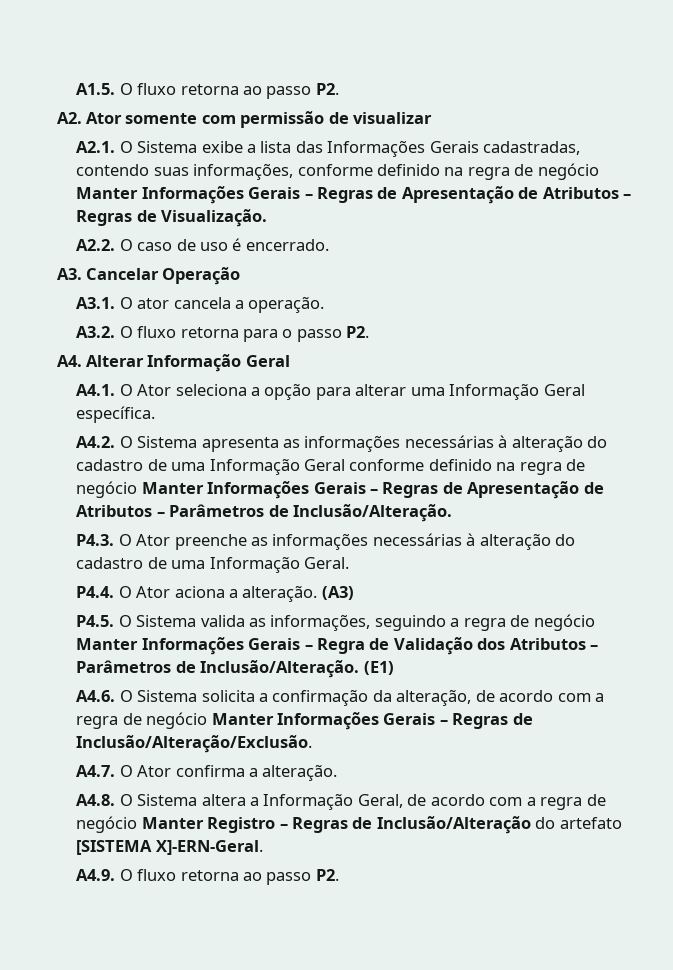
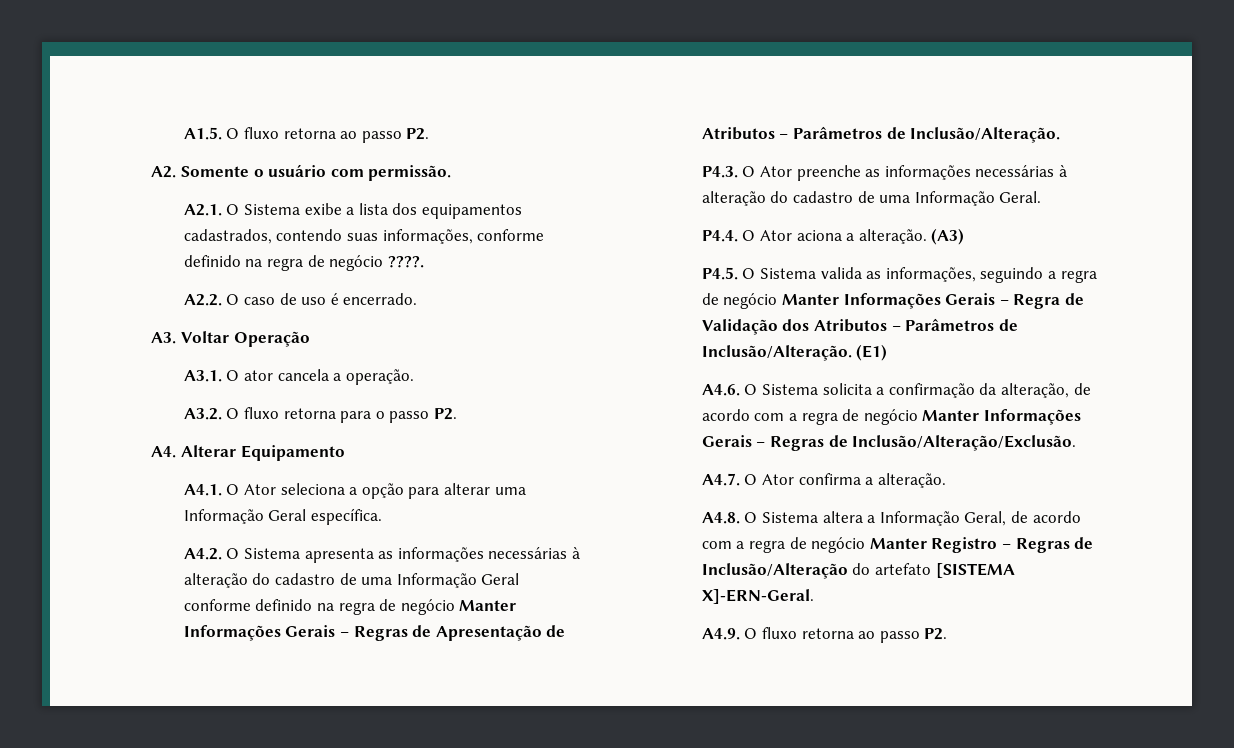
[86,111,433,128] Ator somente com permissão de visualizar -> [181,164,452,181] Somente o usuário com permissão.
[295,140,581,157] das Informações Gerais cadastradas, -> [392,203,523,219] [183,229,272,244] dos equipamentos cadastrados,
[76,186,632,204] [76,209,268,227] Manter Informações Gerais – Regras de Apresentação de Atributos – Regras de Visualização. -> [387,256,424,268] ????.
[86,268,160,280] Cancelar -> [181,331,230,343] Voltar
[147,354,290,372] Informação Geral -> [240,445,345,461] Equipamento

